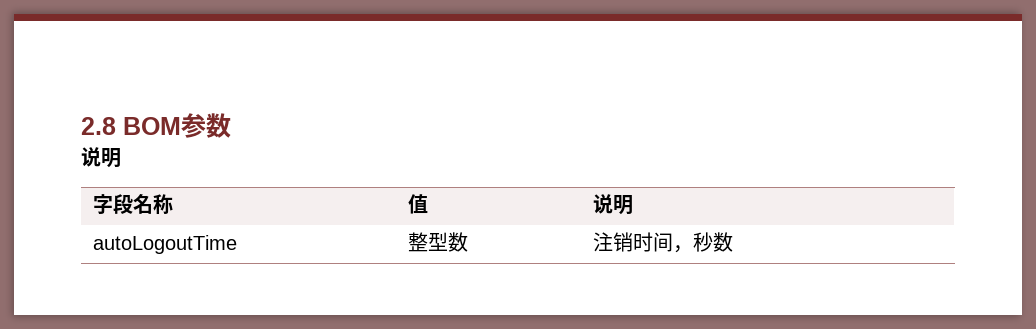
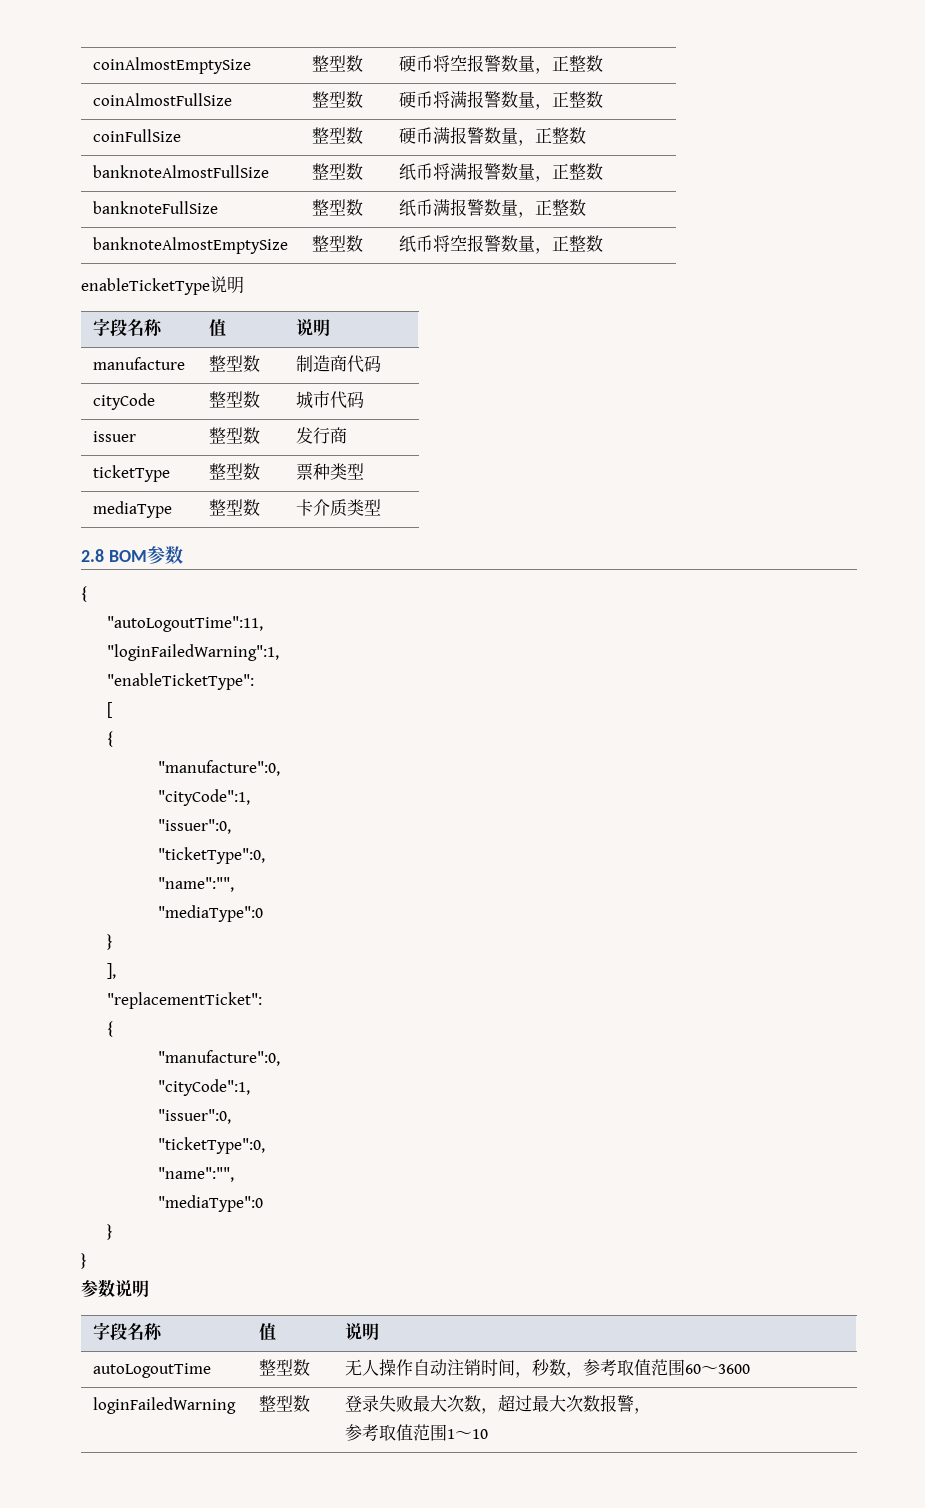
[81,113,231,138] 2.8 BOM参数 // -> [92,57,251,74] [311,55,363,72] [398,55,603,74] [92,93,232,106] [311,91,363,108] [398,91,603,110] [92,129,181,142] [311,127,363,144] [398,127,586,146] [92,165,269,178] [311,163,363,180] [398,163,603,182] [92,201,218,214] [311,199,363,216] [398,199,586,218] [92,237,288,254] [311,235,363,252] [398,235,603,254] [81,276,244,295] [92,318,163,336] [208,319,226,337] [295,319,330,336] [92,357,185,370] [208,355,260,372] [295,355,381,373] [92,393,155,410] [208,391,260,408] [295,391,364,409] [92,431,136,442] [208,427,260,444] [295,427,347,444] [92,465,170,482] [208,463,260,480] [295,463,364,480] [92,501,172,518] [208,499,260,516] [295,499,381,517] [81,546,183,564] [81,586,87,602] [106,616,263,632] [106,644,279,661] [106,673,254,690] [106,702,113,718] [106,731,113,747] [158,760,281,776] [158,789,251,806] [158,819,232,834] [158,847,266,864] [158,877,235,892] [158,905,264,922] [106,934,113,950] [106,963,116,979] [106,992,262,1009] [106,1021,113,1037] [158,1050,281,1066] [158,1079,251,1096] [158,1109,232,1124] [158,1137,266,1154] [158,1167,235,1182] [158,1195,264,1212] [106,1224,113,1240] [81,1253,87,1269] [81,1279,115,1298] coinAlmostEmptySize | 整型数 | 硬币将空报警数量，正整数 // coinAlmostFullSize | 整型数 | 硬币将满报警数量，正整数 // coinFullSize | 整型数 | 硬币满报警数量，正整数 // banknoteAlmostFullSize | 整型数 | 纸币将满报警数量，正整数 // banknoteFullSize | 整型数 | 纸币满报警数量，正整数 // banknoteAlmostEmptySize | 整型数 | 纸币将空报警数量，正整数 // enableTicketType说明 // 字段名称 | 值 | 说明 // manufacture | 整型数 | 制造商代码 // cityCode | 整型数 | 城市代码 // issuer | 整型数 | 发行商 // ticketType | 整型数 | 票种类型 // mediaType | 整型数 | 卡介质类型 // 2.8 BOM参数 // { // "autoLogoutTime":11, // "loginFailedWarning":1, // "enableTicketType": // [ // { // "manufacture":0, // "cityCode":1, // "issuer":0, // "ticketType":0, // "name":"", // "mediaType":0 // } // ], // "replacementTicket": // { // "manufacture":0, // "cityCode":1, // "issuer":0, // "ticketType":0, // "name":"", // "mediaType":0 // } // } // 参数
(469, 242) none -> [344,1359,447,1376] 无人操作自动
(734, 242) none -> [565,1359,750,1378] [92,1397,236,1414] [258,1395,310,1412] [344,1394,651,1414] [344,1424,488,1441] ，参考取值范围60～3600 // loginFailedWarning | 整型数 | 登录失败最大次数，超过最大次数报警， // 参考取值范围1～10

